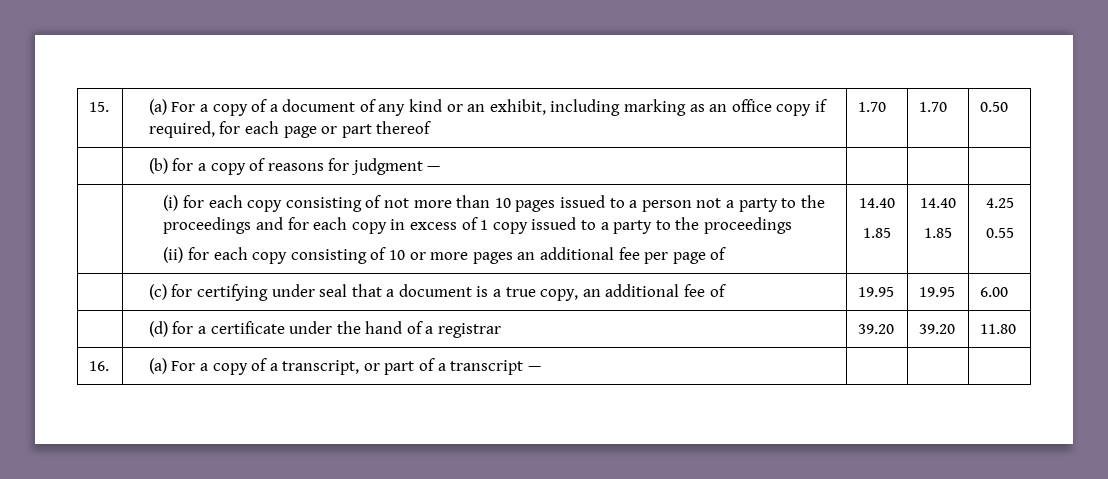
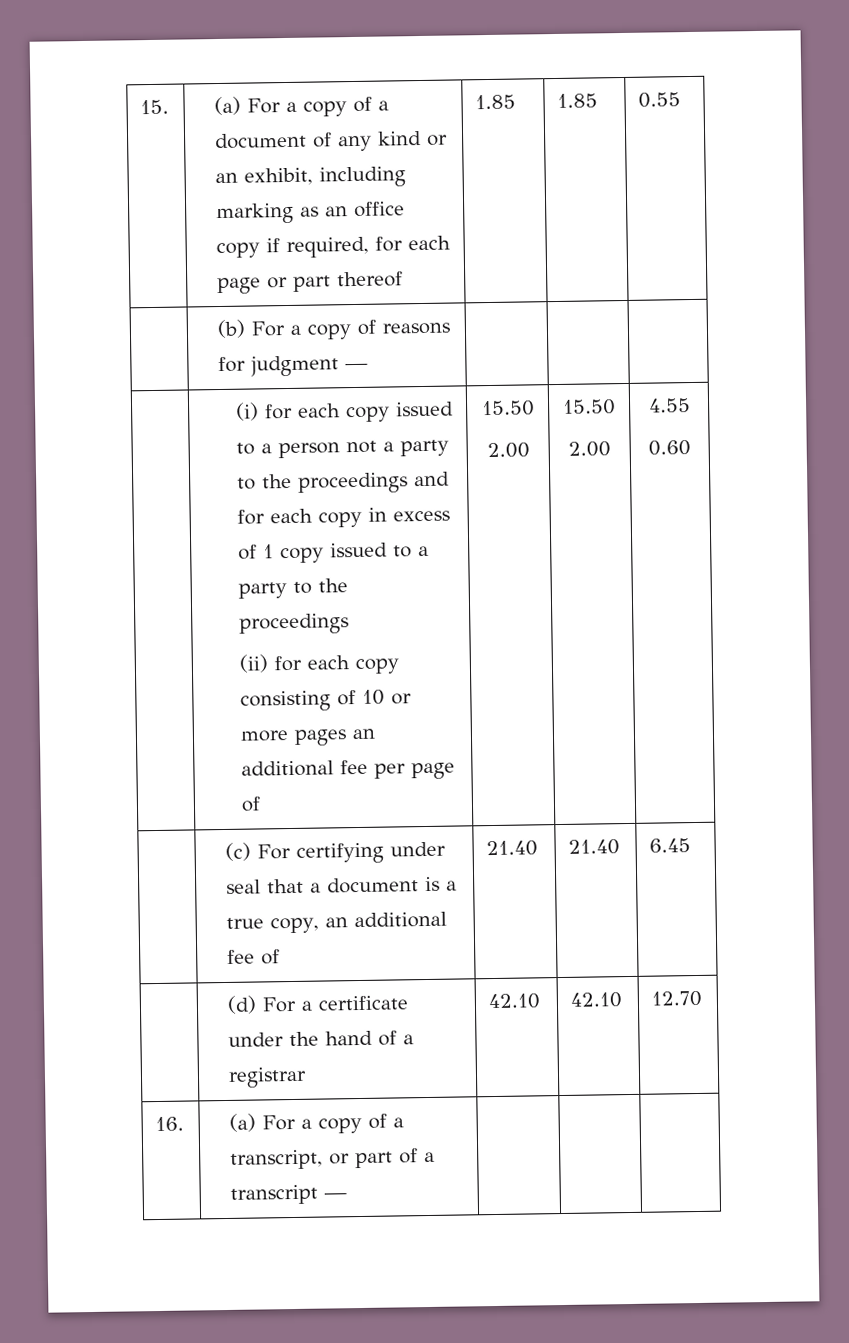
[858,102,887,112] [919,102,948,112] [980,102,1009,112] 1.70 | 1.70 | 0.50 -> [475,94,517,110] [557,93,599,108] [638,92,682,108] 1.85 | 1.85 | 0.55
[172,158,194,171] for -> [250,321,286,337] For
[285,195,556,212] consisting of not more than 10 pages -> (390, 414) none
[859,198,895,208] [863,228,891,238] [920,198,956,208] [924,228,952,238] [985,198,1014,208] [985,228,1014,238] 14.40 // 1.85 | 14.40 // 1.85 | 4.25 // 0.55 -> [480,400,535,417] [486,442,530,459] [562,399,616,415] [568,441,611,457] [647,398,691,413] [648,440,691,456] 15.50 // 2.00 | 15.50 // 2.00 | 4.55 // 0.60
[171,284,193,297] for -> [256,844,291,860] For
[858,287,895,297] [919,287,956,297] [980,287,1009,297] 19.95 | 19.95 | 6.00 -> [486,840,539,857] [568,839,621,855] [649,838,692,853] 21.40 | 21.40 | 6.45
[172,321,194,334] for -> [261,996,297,1013] For
[858,324,895,334] [919,324,956,334] [980,324,1017,334] 39.20 | 39.20 | 11.80 -> [488,993,542,1010] [570,992,624,1008] [651,990,703,1007] 42.10 | 42.10 | 12.70

